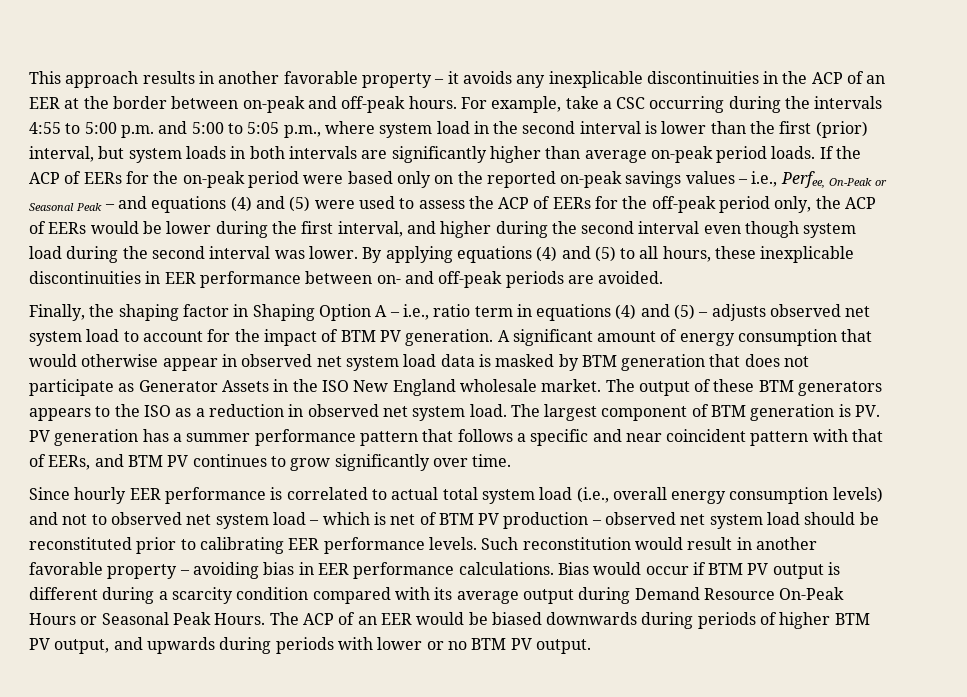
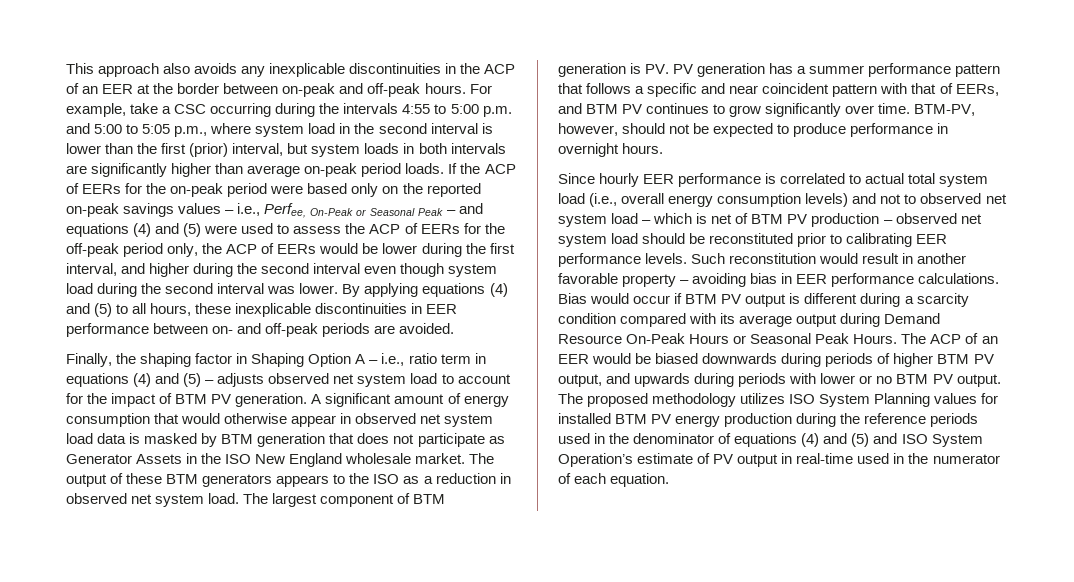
[142,71,459,88] results in another favorable property – it -> [163,63,191,74] also
(512, 460) none -> [914,104,976,116] [558,123,949,137] [558,143,664,157] BTM-PV, however, should not be expected to produce performance in overnight hours.
(591, 646) none -> [558,393,999,407] [558,413,979,427] [558,433,983,447] [558,453,1000,467] [558,473,670,487] The proposed methodology utilizes ISO System Planning values for installed BTM PV energy production during the reference periods used in the denominator of equations (4) and (5) and ISO System Operation’s estimate of PV output in real-time used in the numerator of each equation.

